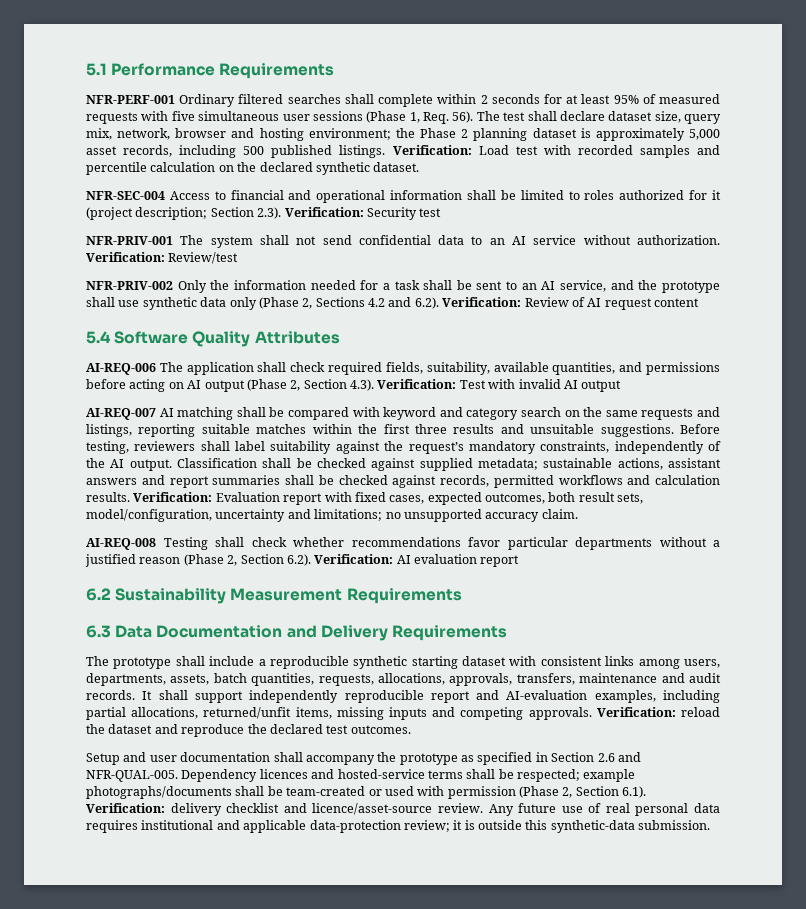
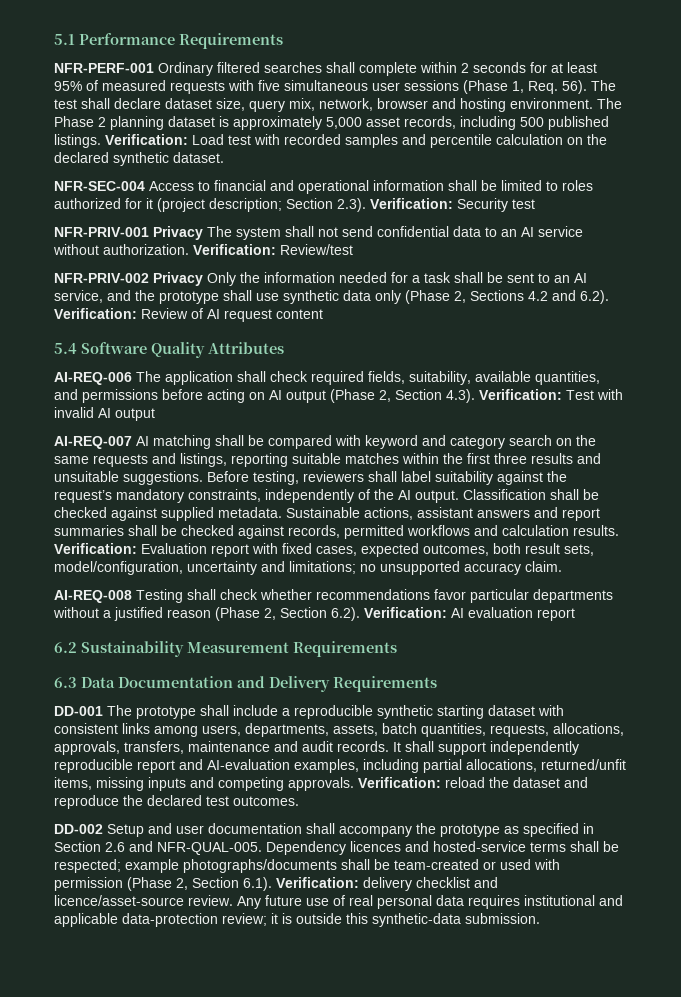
[308,128,415,140] environment; the -> [510,98,622,109] environment. The
(173, 240) none -> [153,226,203,240] Privacy
(173, 285) none -> [153,272,203,286] Privacy
[477,458,613,470] metadata; sustainable -> [218,507,360,518] metadata. Sustainable
(507, 633) none -> [54,706,103,716] DD-001
(411, 729) none -> [54,824,103,834] DD-002

